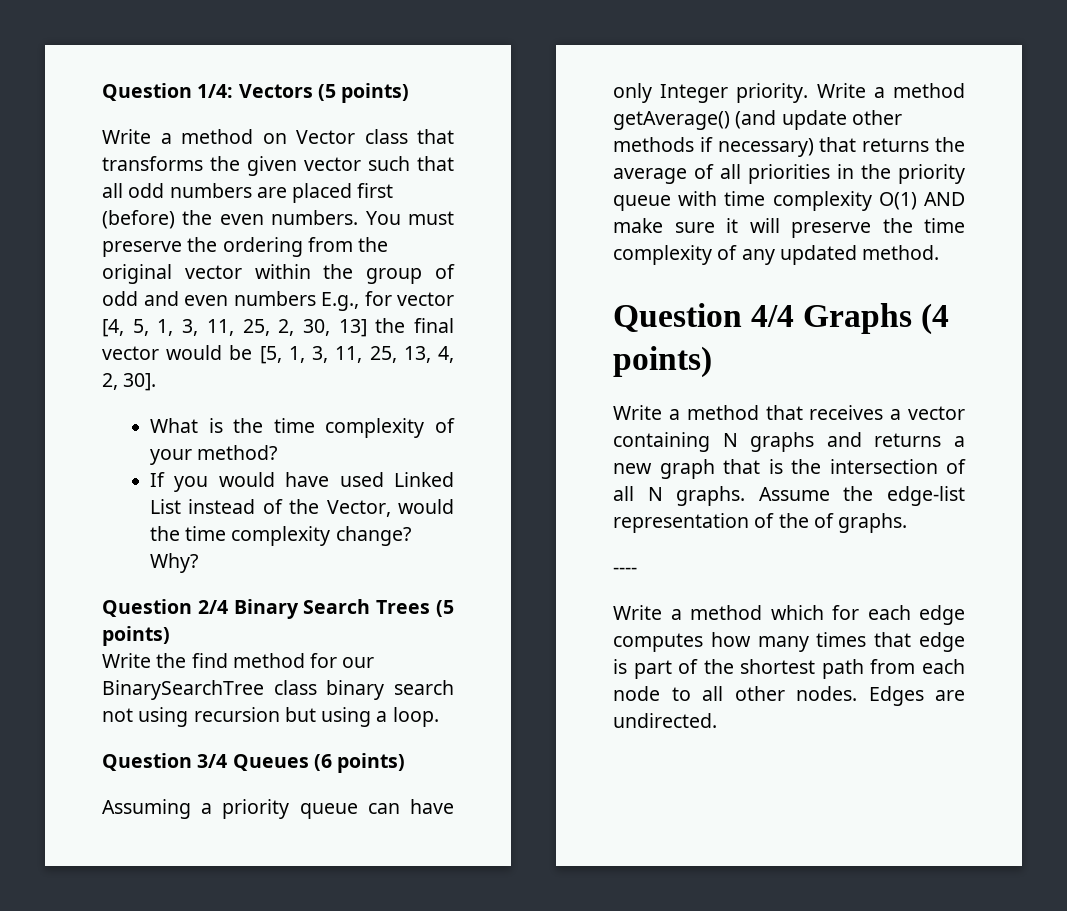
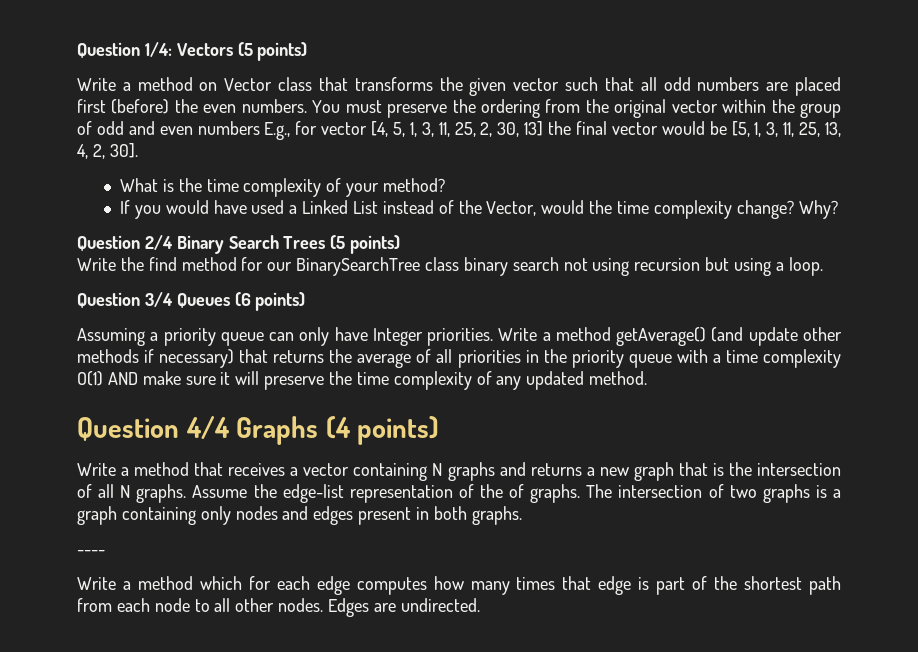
(384, 479) none -> [289,205,298,214] a
[410,799,454,814] [613,83,809,103] have only Integer priority. -> [299,327,494,346] only have Integer priorities.
(718, 198) none -> [712,354,721,363] a
(908, 523) none -> [586,484,841,503] [77,506,522,525] The intersection of two graphs is a graph containing only nodes and edges present in both graphs.

